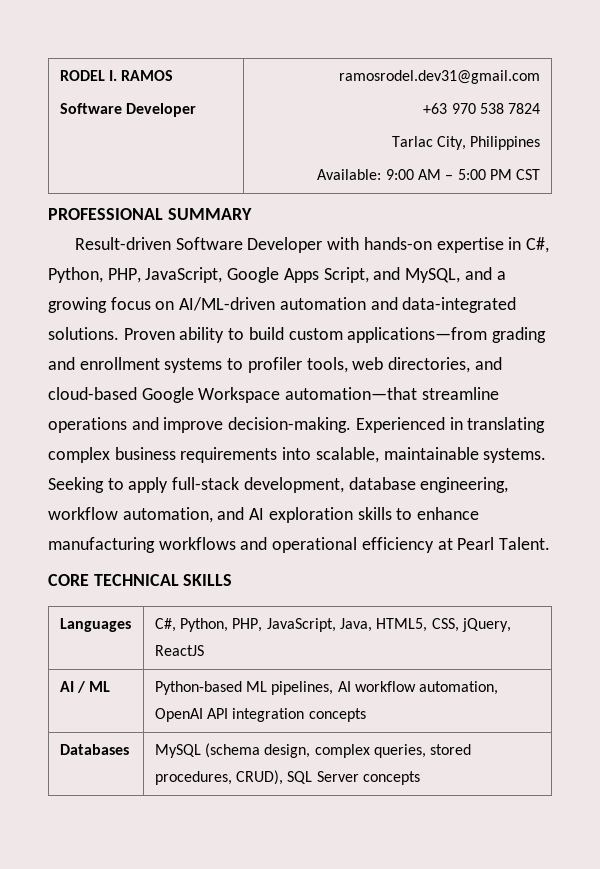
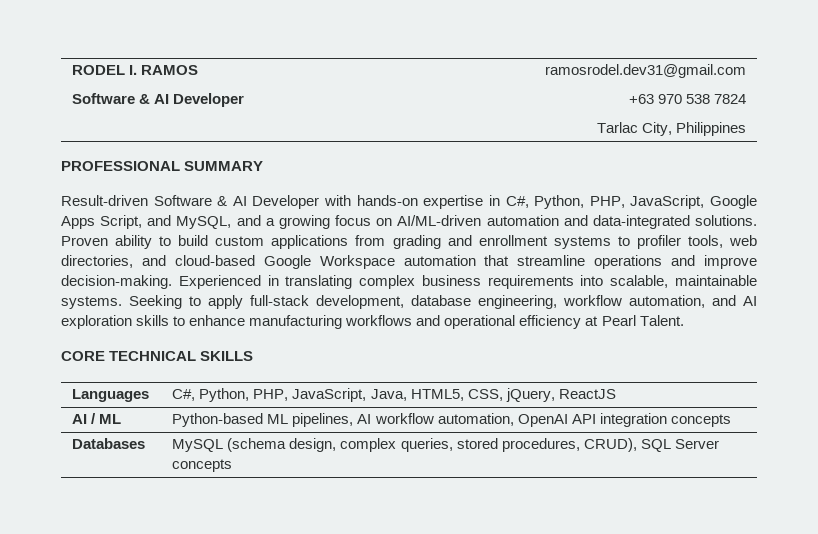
(122, 108) none -> [139,94,170,104] & AI
[317,169,541,180] // Available: 9:00 AM – 5:00 PM CST -> (746, 129) none
(243, 243) none -> [217,196,247,206] & AI
[347,327,488,343] applications—from -> [271,235,386,249] applications from
[285,387,418,400] automation—that -> [403,255,510,266] automation that

